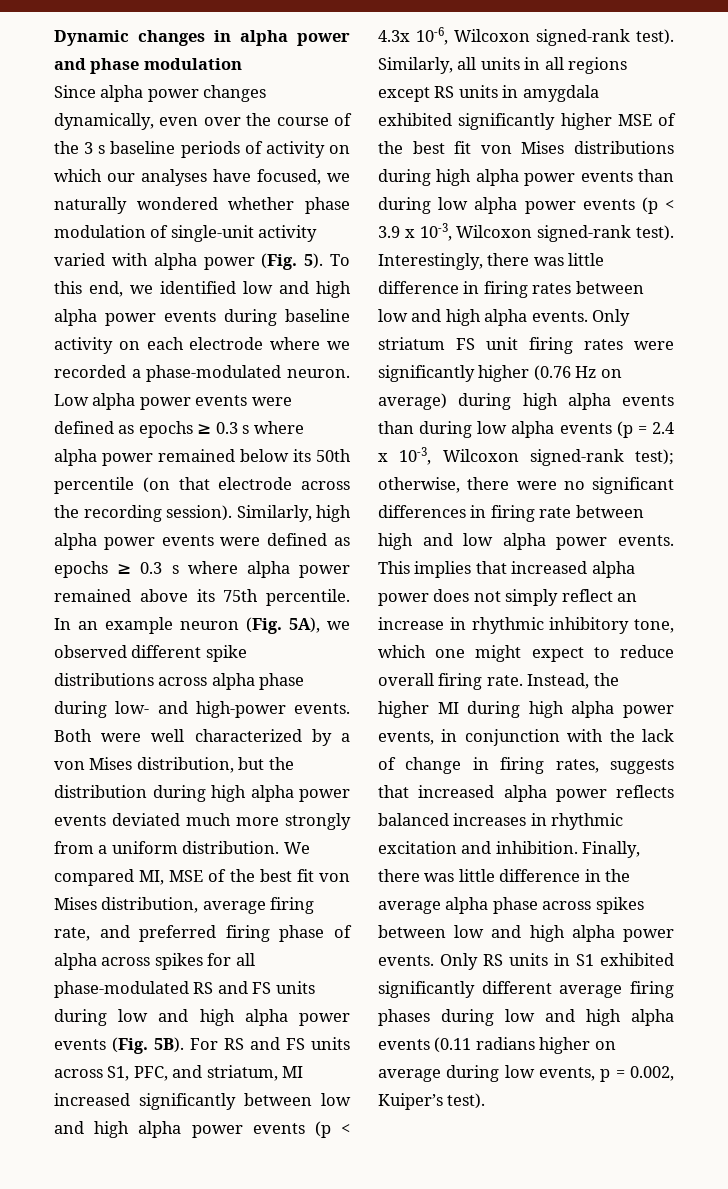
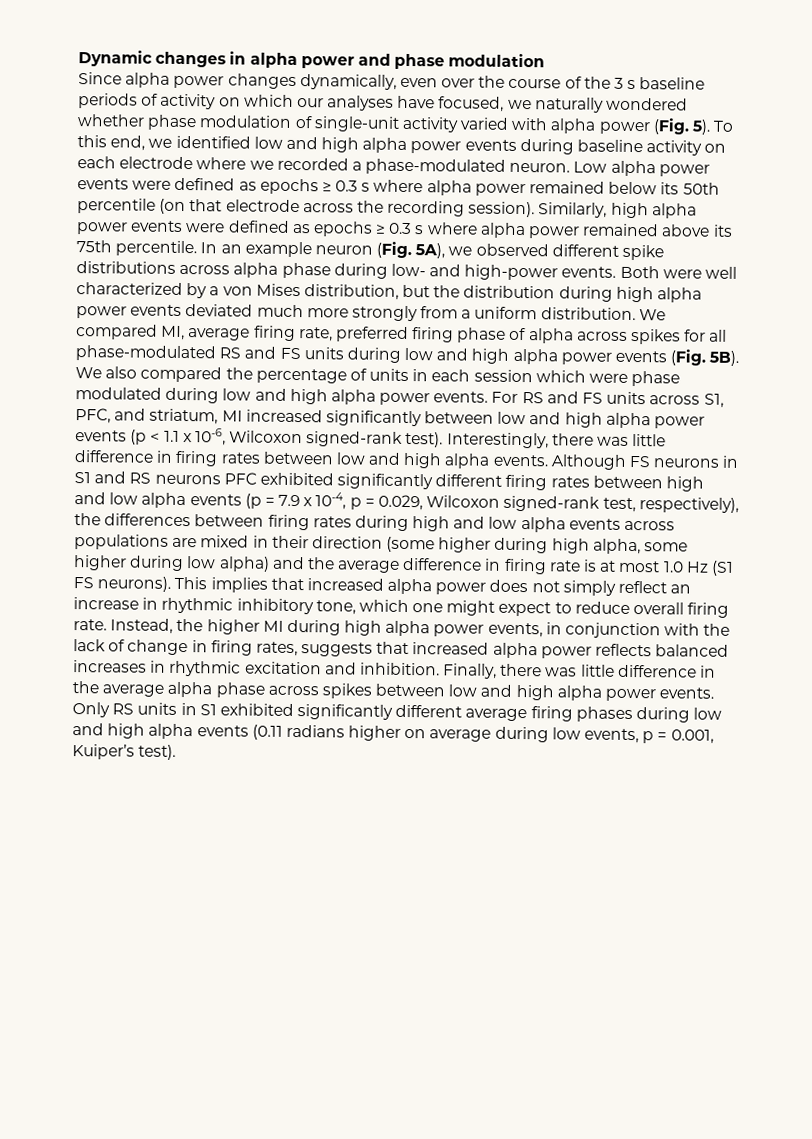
[169,869,350,882] [54,897,199,913] MSE of the best fit von Mises distribution, -> (186, 333) none
[99,925,130,938] and -> (333, 334) none
(184, 1045) none -> [75,366,681,387] [75,387,489,406] We also compared the percentage of units in each session which were phase modulated during low and high alpha power events.
[378,30,410,42] 4.3x -> [163,430,192,443] 1.1 x
[378,57,628,74] [378,85,599,102] [378,113,676,130] [378,141,674,154] [378,169,674,186] [378,197,674,214] [378,223,674,242] Similarly, all units in all regions except RS units in amygdala exhibited significantly higher MSE of the best fit von Mises distributions during high alpha power events than during low alpha power events (p < 3.9 x 10-3, Wilcoxon signed-rank test). -> (444, 439) none
[592,309,631,326] [378,337,674,354] [378,365,622,382] [378,393,674,410] [378,421,473,438] Only striatum FS unit firing rates were significantly higher (0.76 Hz on average) during high alpha events than during -> [550,454,740,470] [74,471,705,492] [74,492,106,505] Although FS neurons in S1 and RS neurons PFC exhibited significantly different firing rates between high and
[652,422,674,434] [378,447,674,466] [378,477,674,494] [378,505,644,522] [378,533,674,550] 2.4 x 10-3, Wilcoxon signed-rank test); otherwise, there were no significant differences in firing rate between high and low alpha power events. -> [278,492,739,513] [74,513,676,533] [74,534,689,555] [73,555,734,576] [73,576,172,592] 7.9 x 10-4, p = 0.029, Wilcoxon signed-rank test, respectively), the differences between firing rates during high and low alpha events across populations are mixed in their direction (some higher during high alpha, some higher during low alpha) and the average difference in firing rate is at most 1.0 Hz (S1 FS neurons).
[630,1066,674,1081] 0.002, -> [670,729,714,744] 0.001,

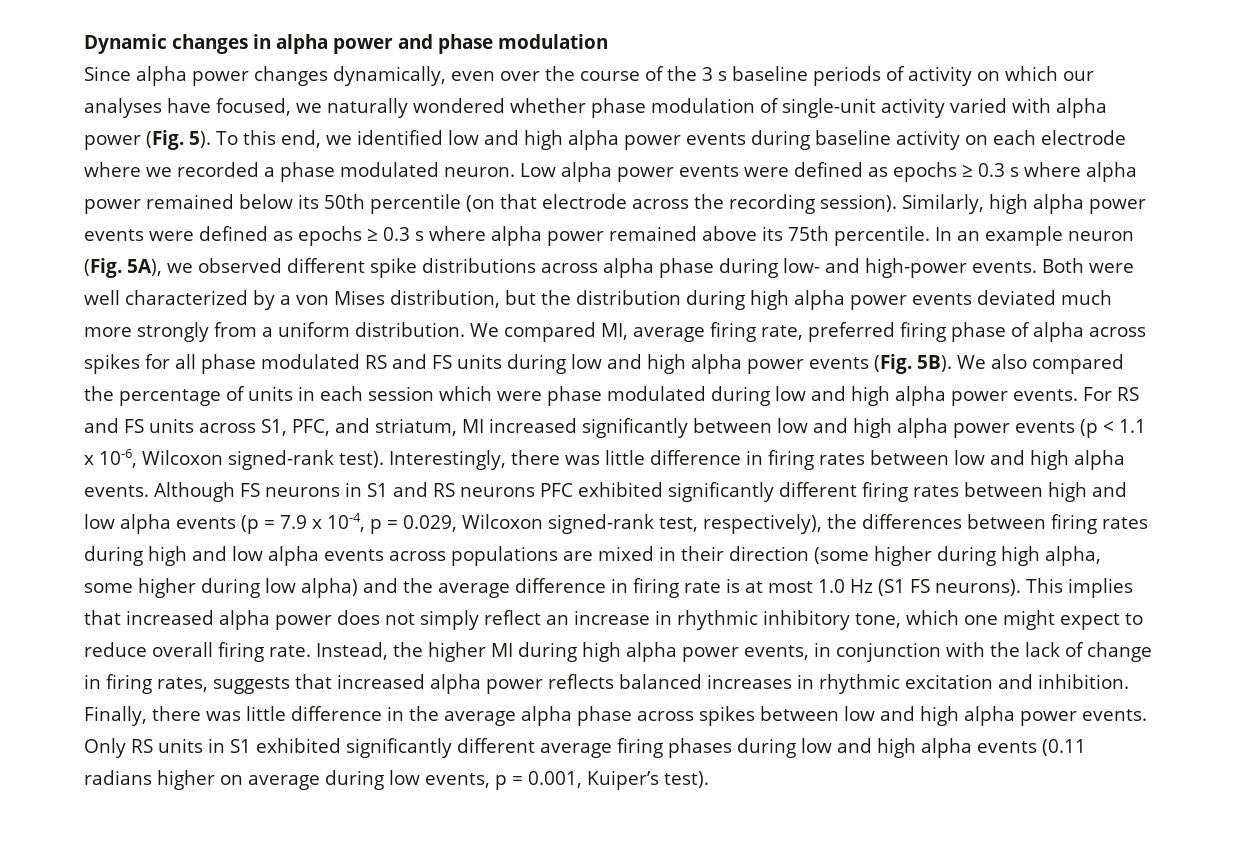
[365,158,507,175] phase-modulated -> [280,162,439,182] phase modulated
[75,345,216,362] phase-modulated -> [201,354,360,374] phase modulated

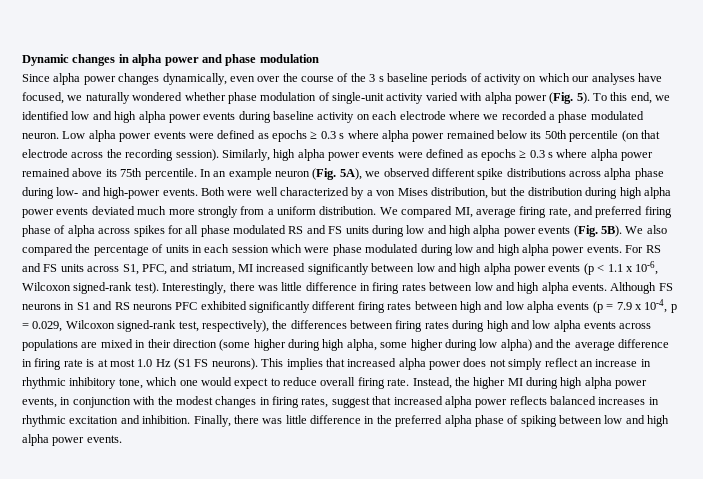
(803, 332) none -> [574,206,593,215] and
[1003,610,1055,630] might -> [200,377,232,386] would
[1025,642,1152,662] lack of change -> [175,396,257,408] modest changes
[213,677,290,694] suggests -> [331,397,370,408] suggest
[443,706,755,726] average alpha phase across spikes -> [395,415,557,427] preferred alpha phase of spiking
[84,738,1086,758] [84,770,710,790] Only RS units in S1 exhibited significantly different average firing phases during low and high alpha events (0.11 radians higher on average during low events, p = 0.001, Kuiper’s test). -> (122, 439) none

